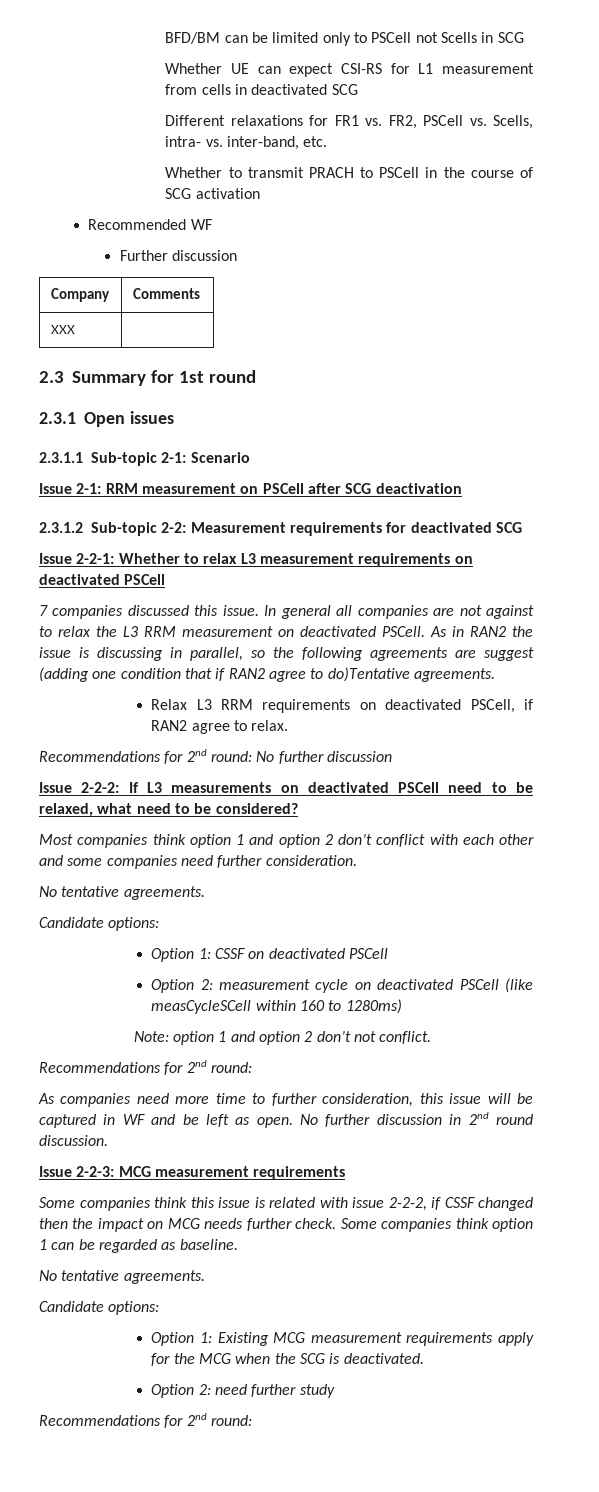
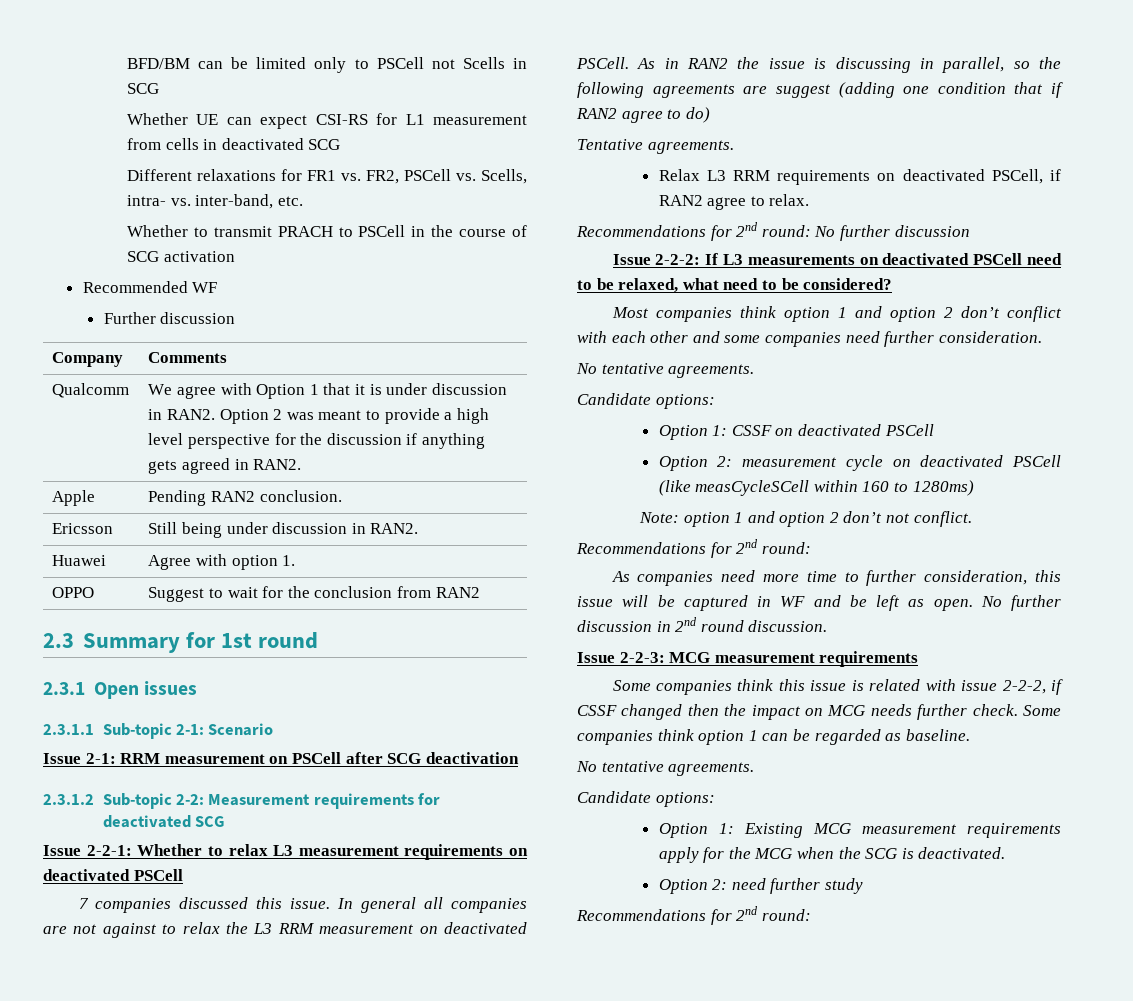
[50,325,75,334] XXX | -> [52,383,130,398] [148,383,507,399] [148,408,489,424] [148,433,485,449] [148,458,302,474] [52,490,96,506] [148,490,342,506] [52,523,114,534] [148,522,419,538] [52,555,107,566] [148,554,296,570] [52,587,95,598] [148,586,480,602] Qualcomm | We agree with Option 1 that it is under discussion in RAN2. Option 2 was meant to provide a high level perspective for the discussion if anything gets agreed in RAN2. // Apple | Pending RAN2 conclusion. // Ericsson | Still being under discussion in RAN2. // Huawei | Agree with option 1. // OPPO | Suggest to wait for the conclusion from RAN2
[327,667,410,682] do)Tentative -> [685,107,710,123] [577,139,643,150] do) // Tentative

